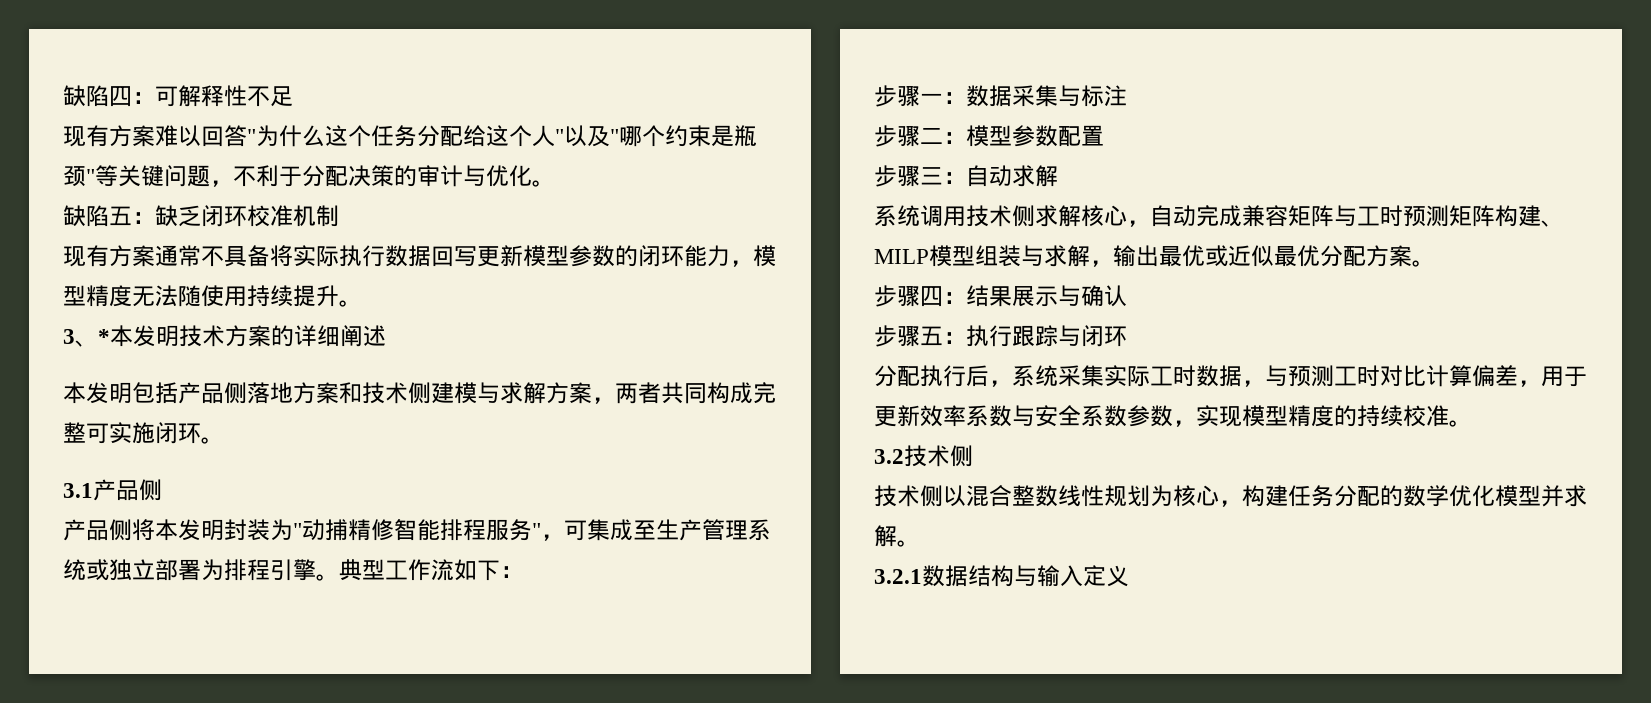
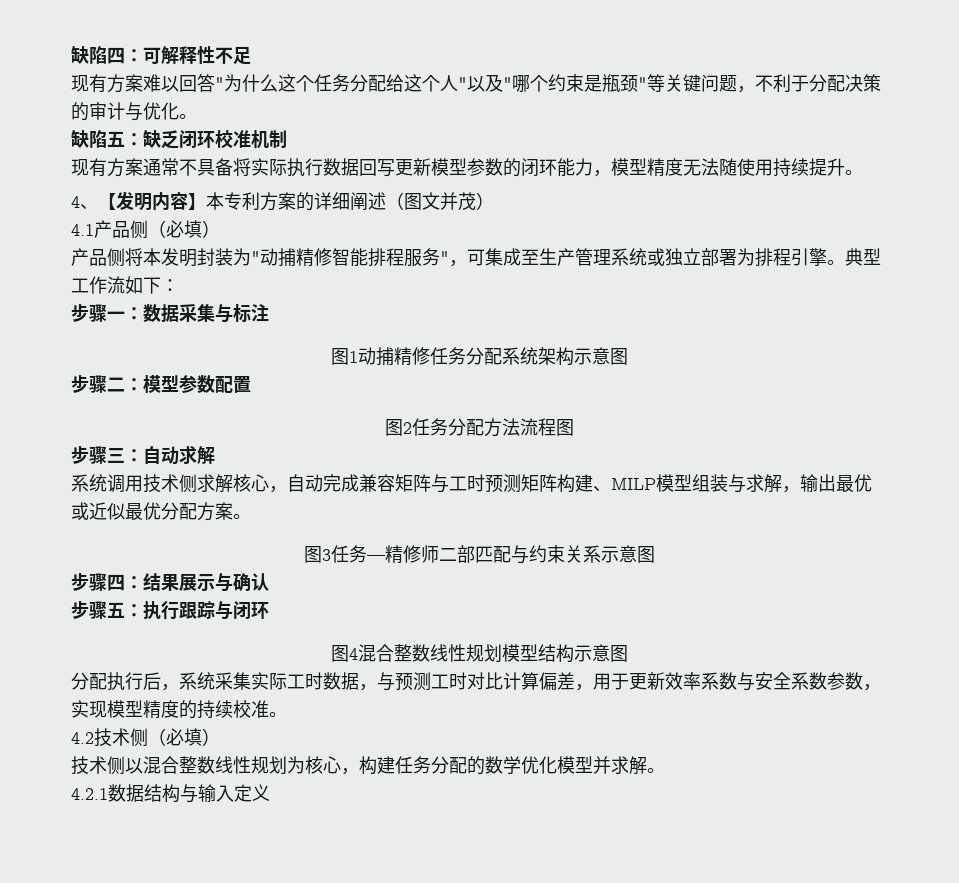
[63,325,386,347] [63,382,776,404] [63,422,224,444] [63,479,162,501] 3、*本发明技术方案的详细阐述 // 本发明包括产品侧落地方案和技术侧建模与求解方案，两者共同构成完整可实施闭环。 // 3.1产品侧 -> [71,191,494,211] [71,220,220,239] 4、【发明内容】本专利方案的详细阐述（图文并茂） // 4.1产品侧（必填）
(1127, 96) none -> [331,347,628,366] // 图1动捕精修任务分配系统架构示意图
(1104, 135) none -> [385,418,574,437] // 图2任务分配方法流程图
(1435, 263) none -> [304,545,655,564] // 图3任务—精修师二部匹配与约束关系示意图
(1127, 336) none -> [331,644,628,663] // 图4混合整数线性规划模型结构示意图
[874,445,973,467] 3.2技术侧 -> [71,728,220,747] 4.2技术侧（必填）
[874,569,922,584] 3.2.1 -> [71,788,108,800] 4.2.1

